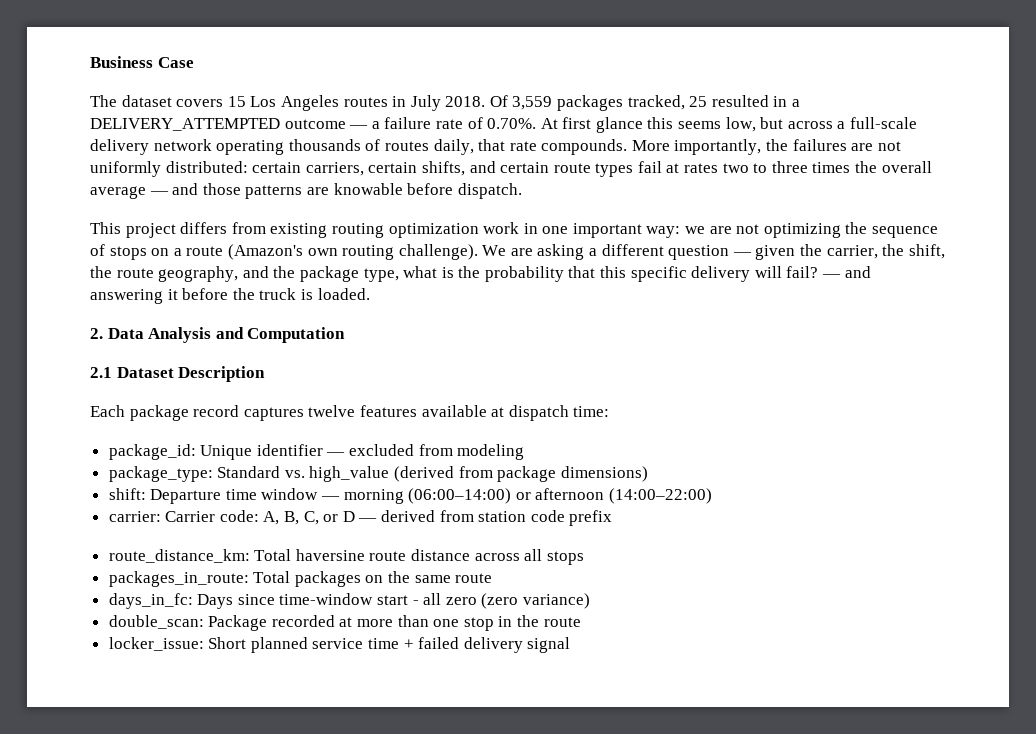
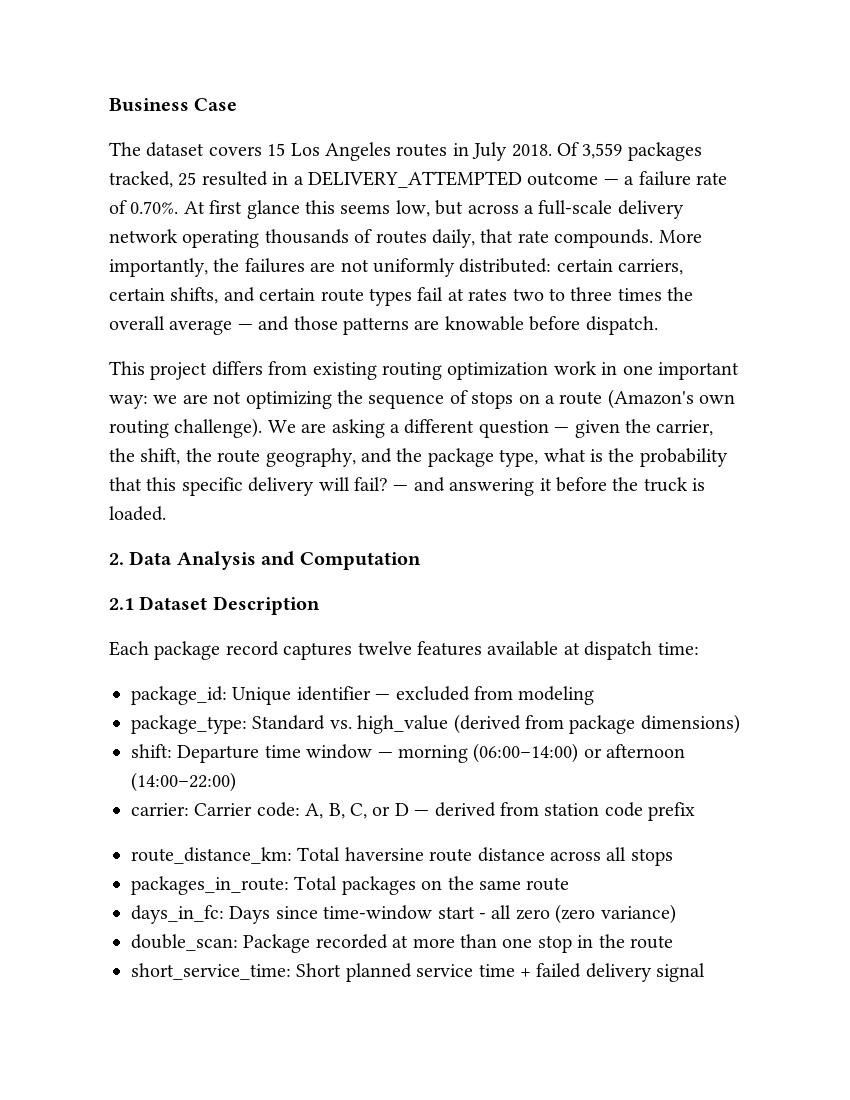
[108,637,204,651] locker_issue: -> [131,963,291,980] short_service_time:

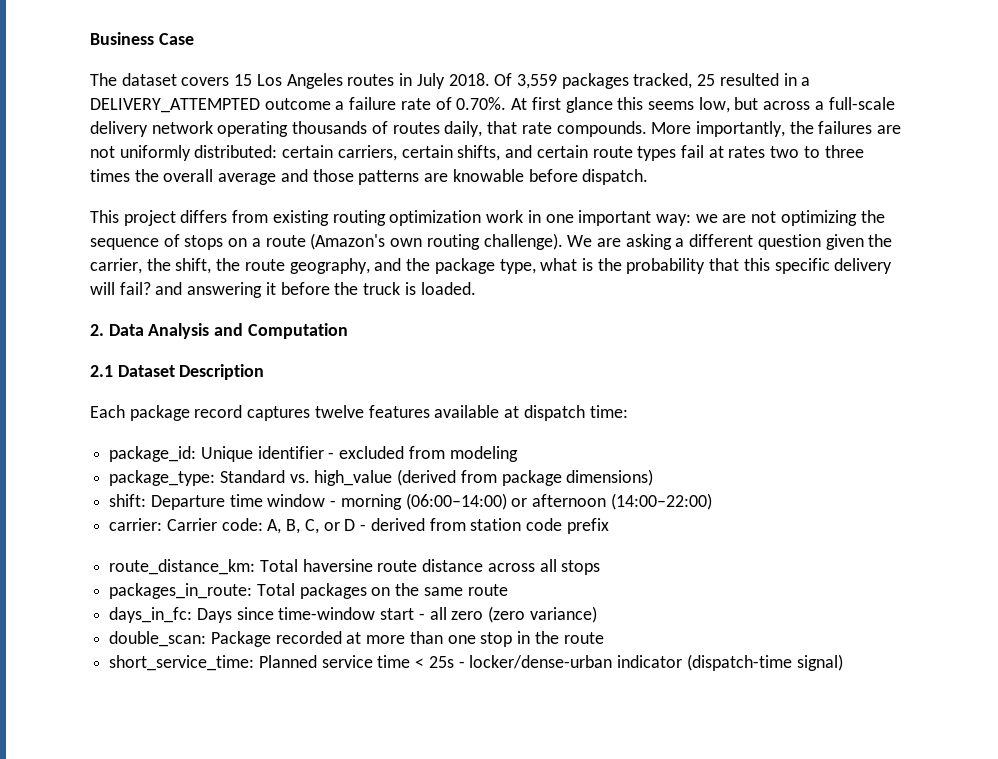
[603,179,619,185] — -> (331, 104) none
[237,324,253,330] — -> (277, 179) none
[554,427,570,433] — -> (821, 242) none
[393,485,409,491] — -> (151, 288) none
[375,694,391,700] — -> [328,452,335,459] -
[377,752,393,758] — -> [330,500,337,507] -
[414,810,430,816] — -> [360,524,367,531] -
[296,963,706,982] Short planned service time + failed delivery signal -> [258,654,843,671] Planned service time < 25s - locker/dense-urban indicator (dispatch-time signal)

